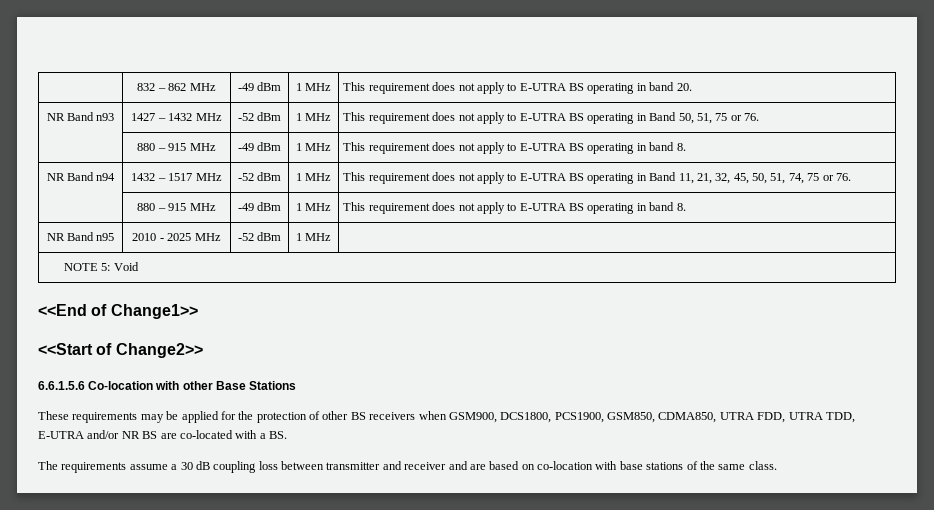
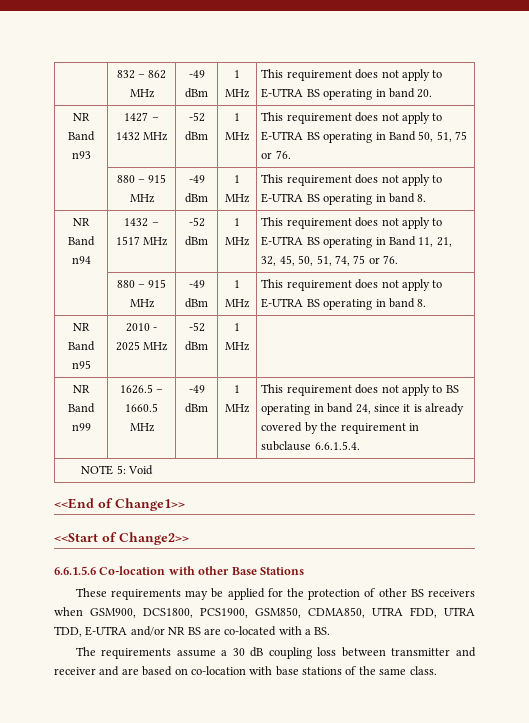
(332, 237) none -> [73,385,90,393] [68,403,95,413] [71,423,91,431] [119,384,164,394] [125,403,158,412] [129,423,155,432] [188,385,205,393] [185,403,208,413] [234,385,240,393] [225,404,250,413] [261,384,459,396] [261,403,465,415] [261,422,419,434] [261,441,360,451] // NR Band n99 | 1626.5 – 1660.5 MHz | -49 dBm | 1 MHz | This requirement does not apply to BS operating in band 24, since it is already covered by the requirement in subclause 6.6.1.5.4.

